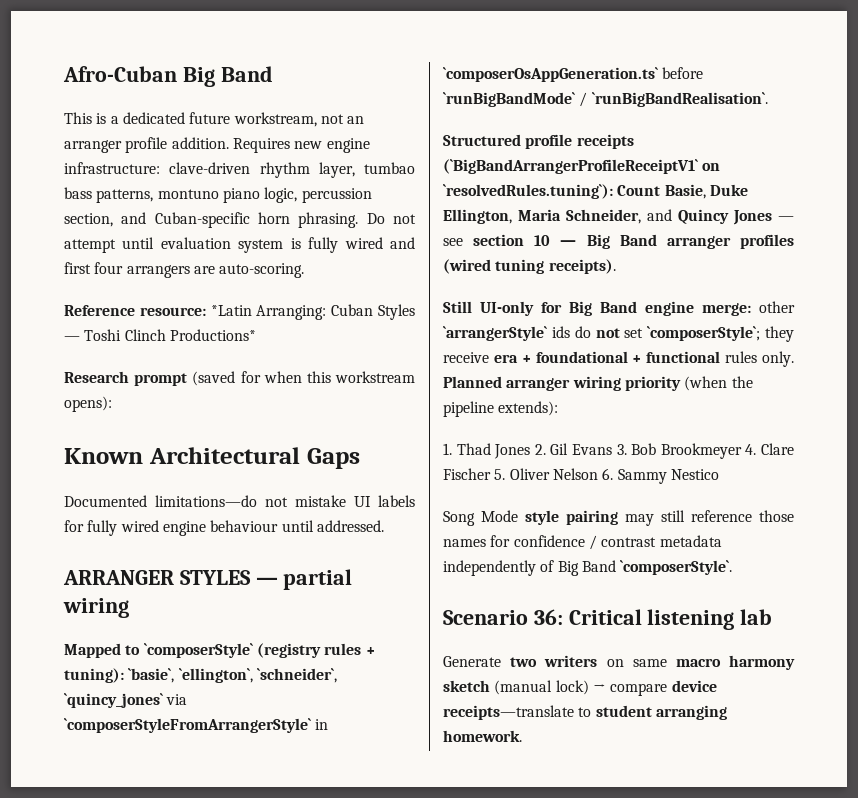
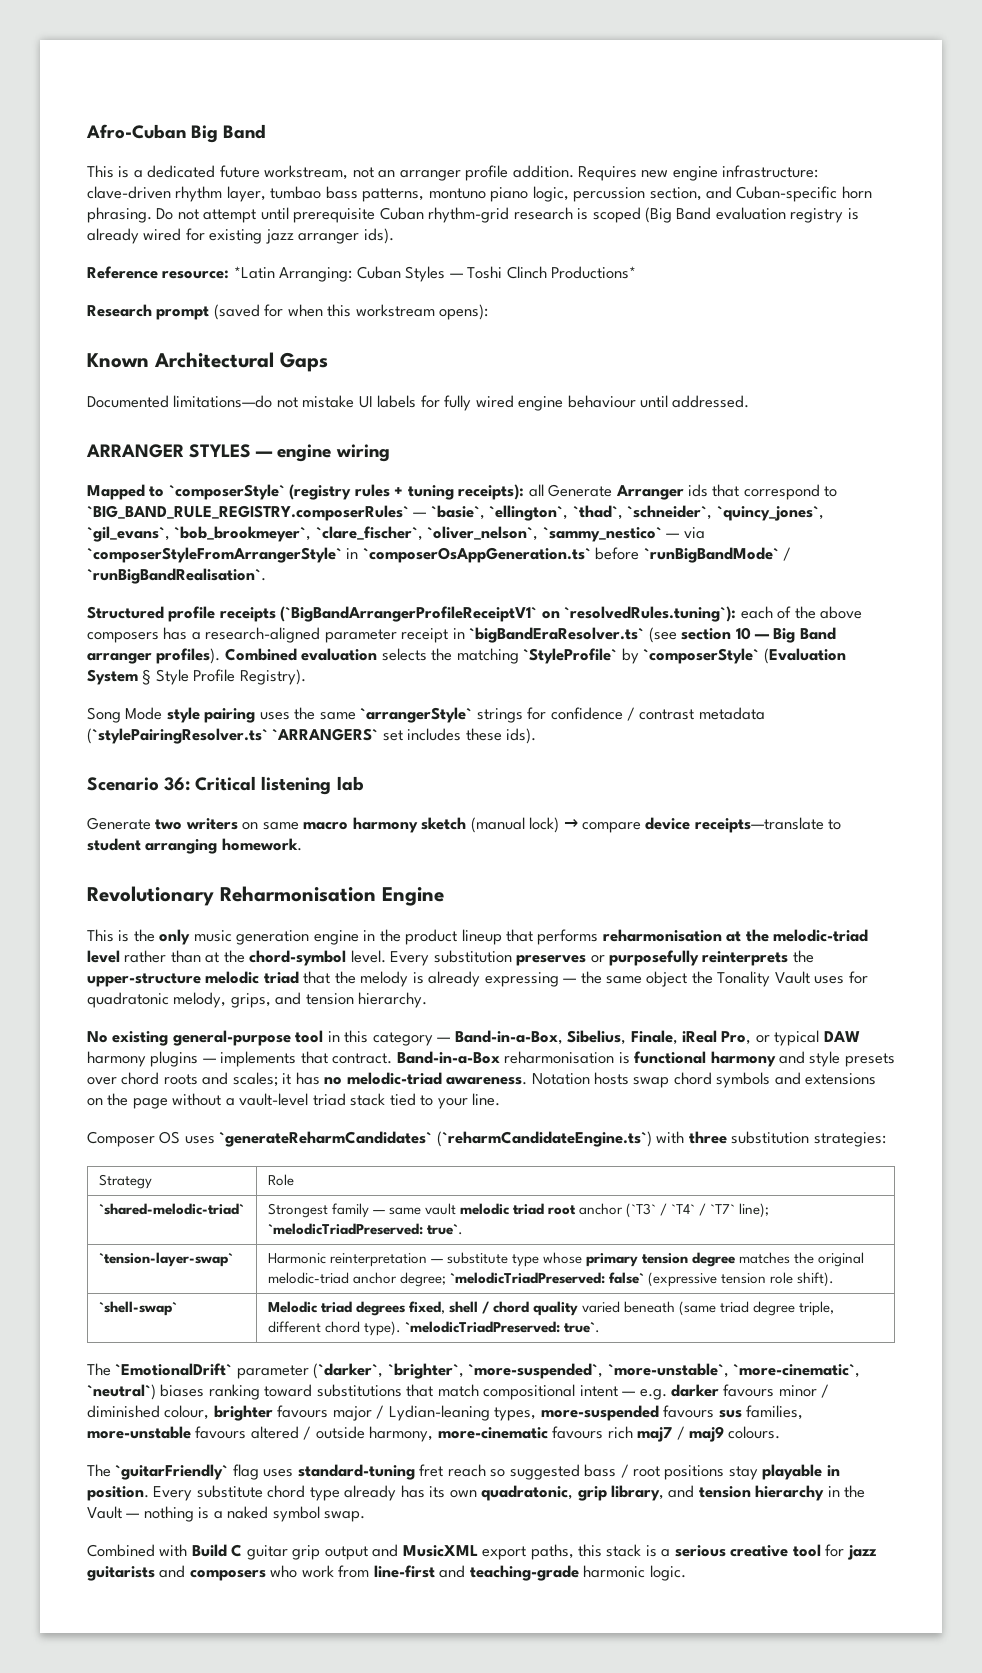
[160,237,415,253] [64,262,305,278] evaluation system is fully wired and first four arrangers are auto-scoring. -> [293,207,859,223] [87,228,394,244] prerequisite Cuban rhythm-grid research is scoped (Big Band evaluation registry is already wired for existing jazz arranger ids).
[283,569,353,590] partial -> [277,444,332,462] engine
[64,668,337,683] [64,693,163,708] tuning): `basie`, `ellington`, `schneider`, `quincy_jones` -> [407,484,838,500] [87,505,824,521] [87,526,680,542] tuning receipts): all Generate Arranger ids that correspond to `BIG_BAND_RULE_REGISTRY.composerRules` — `basie`, `ellington`, `thad`, `schneider`, `quincy_jones`, `gil_evans`, `bob_brookmeyer`, `clare_fischer`, `oliver_nelson`, `sammy_nestico` —
[617,184,748,199] [443,209,794,225] [443,238,463,246] Count Basie, Duke Ellington, Maria Schneider, and Quincy Jones — see -> [740,606,863,619] [87,627,677,643] each of the above composers has a research-aligned parameter receipt in `bigBandEraResolver.ts` (see
[740,234,794,249] [443,259,616,274] [443,301,795,316] [443,326,794,342] [443,351,794,367] [443,376,753,391] [443,401,559,417] [443,443,794,459] [443,468,719,484] profiles (wired tuning receipts). // Still UI-only for Big Band engine merge: other `arrangerStyle` ids do not set `composerStyle`; they receive era + foundational + functional rules only. Planned arranger wiring priority (when the pipeline extends): // 1. Thad Jones 2. Gil Evans 3. Bob Brookmeyer 4. Clare Fischer 5. Oliver Nelson 6. Sammy Nestico -> [156,648,846,664] [87,669,306,685] profiles). Combined evaluation selects the matching `StyleProfile` by `composerStyle` (Evaluation System § Style Profile Registry).
[625,510,794,526] [443,539,486,547] may still reference those names -> [259,707,523,723] uses the same `arrangerStyle` strings
[443,560,733,576] independently of Big Band `composerStyle`. -> [87,728,537,744] (`stylePairingResolver.ts` `ARRANGERS` set includes these ids).
(522, 736) none -> [87,886,444,906] [87,929,869,945] [87,950,814,966] [87,971,868,987] [87,992,428,1008] [87,1030,860,1046] [87,1051,895,1067] [87,1072,877,1088] [87,1093,501,1109] [87,1131,886,1147] [98,1174,152,1189] [267,1174,294,1186] [98,1203,244,1215] [267,1203,770,1218] [267,1223,463,1235] [98,1252,233,1267] [267,1252,865,1267] [267,1272,834,1287] [98,1301,177,1316] [267,1301,835,1316] [267,1321,600,1336] [87,1363,861,1379] [87,1384,830,1400] [87,1405,804,1421] [87,1426,781,1442] [87,1464,840,1480] [87,1485,866,1501] [87,1506,366,1522] [87,1544,877,1560] [87,1565,686,1581] // Revolutionary Reharmonisation Engine // This is the only music generation engine in the product lineup that performs reharmonisation at the melodic-triad level rather than at the chord-symbol level. Every substitution preserves or purposefully reinterprets the upper-structure melodic triad that the melody is already expressing — the same object the Tonality Vault uses for quadratonic melody, grips, and tension hierarchy. // No existing general-purpose tool in this category — Band-in-a-Box, Sibelius, Finale, iReal Pro, or typical DAW harmony plugins — implements that contract. Band-in-a-Box reharmonisation is functional harmony and style presets over chord roots and scales; it has no melodic-triad awareness. Notation hosts swap chord symbols and extensions on the page without a vault-level triad stack tied to your line. // Composer OS uses `generateReharmCandidates` (`reharmCandidateEngine.ts`) with three substitution strategies: // Strategy | Role // `shared-melodic-triad` | Strongest family — same vault melodic triad root anchor (`T3` / `T4` / `T7` line); `melodicTriadPreserved: true`. // `tension-layer-swap` | Harmonic reinterpretation — substitute type whose primary tension degree matches the original melodic-triad anchor degree; `melodicTriadPreserved: false` (expressive tension role shift). // `shell-swap` | Melodic triad degrees fixed, shell / chord quality varied beneath (same triad degree triple, different chord type). `melodicTriadPreserved: true`. // The `EmotionalDrift` parameter (`darker`, `brighter`, `more-suspended`, `more-unstable`, `more-cinematic`, `neutral`) biases ranking toward substitutions that match compositional intent — e.g. darker favours minor / diminished colour, brighter favours major / Lydian-leaning types, more-suspended favours sus families, more-unstable favours altered / outside harmony, more-cinematic favours rich maj7 / maj9 colours. // The `guitarFriendly` flag uses standard-tuning fret reach so suggested bass / root positions stay playable in position. Every substitute chord type already has its own quadratonic, grip library, and tension hierarchy in the Vault — nothing is a naked symbol swap. // Combined with Build C guitar grip output and MusicXML export paths, this stack is a serious creative tool for jazz guitarists and composers who work from line-first and teaching-grade harmonic logic.

